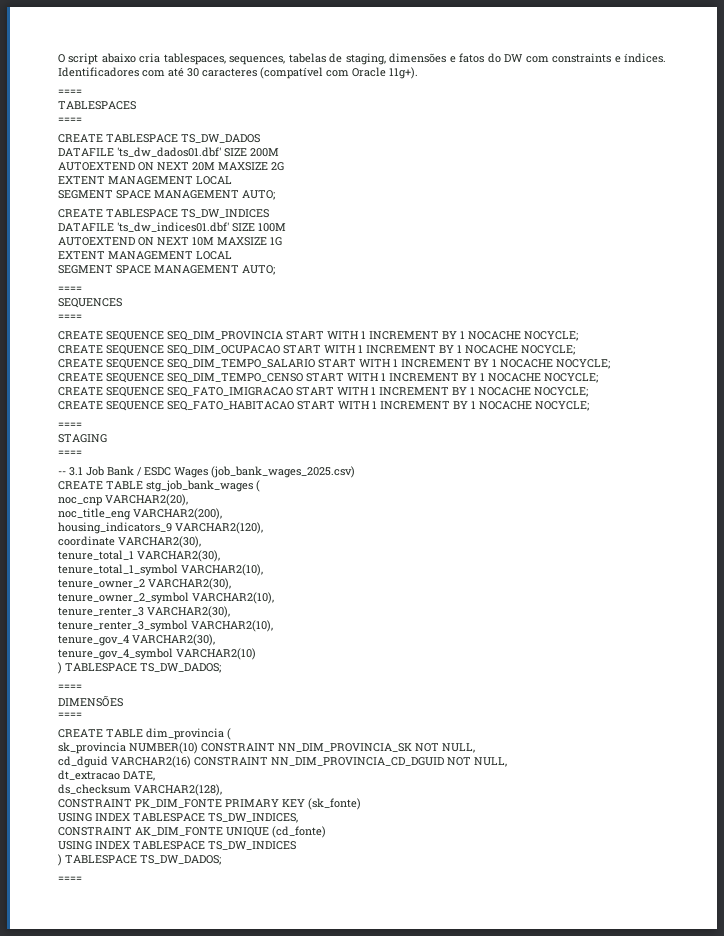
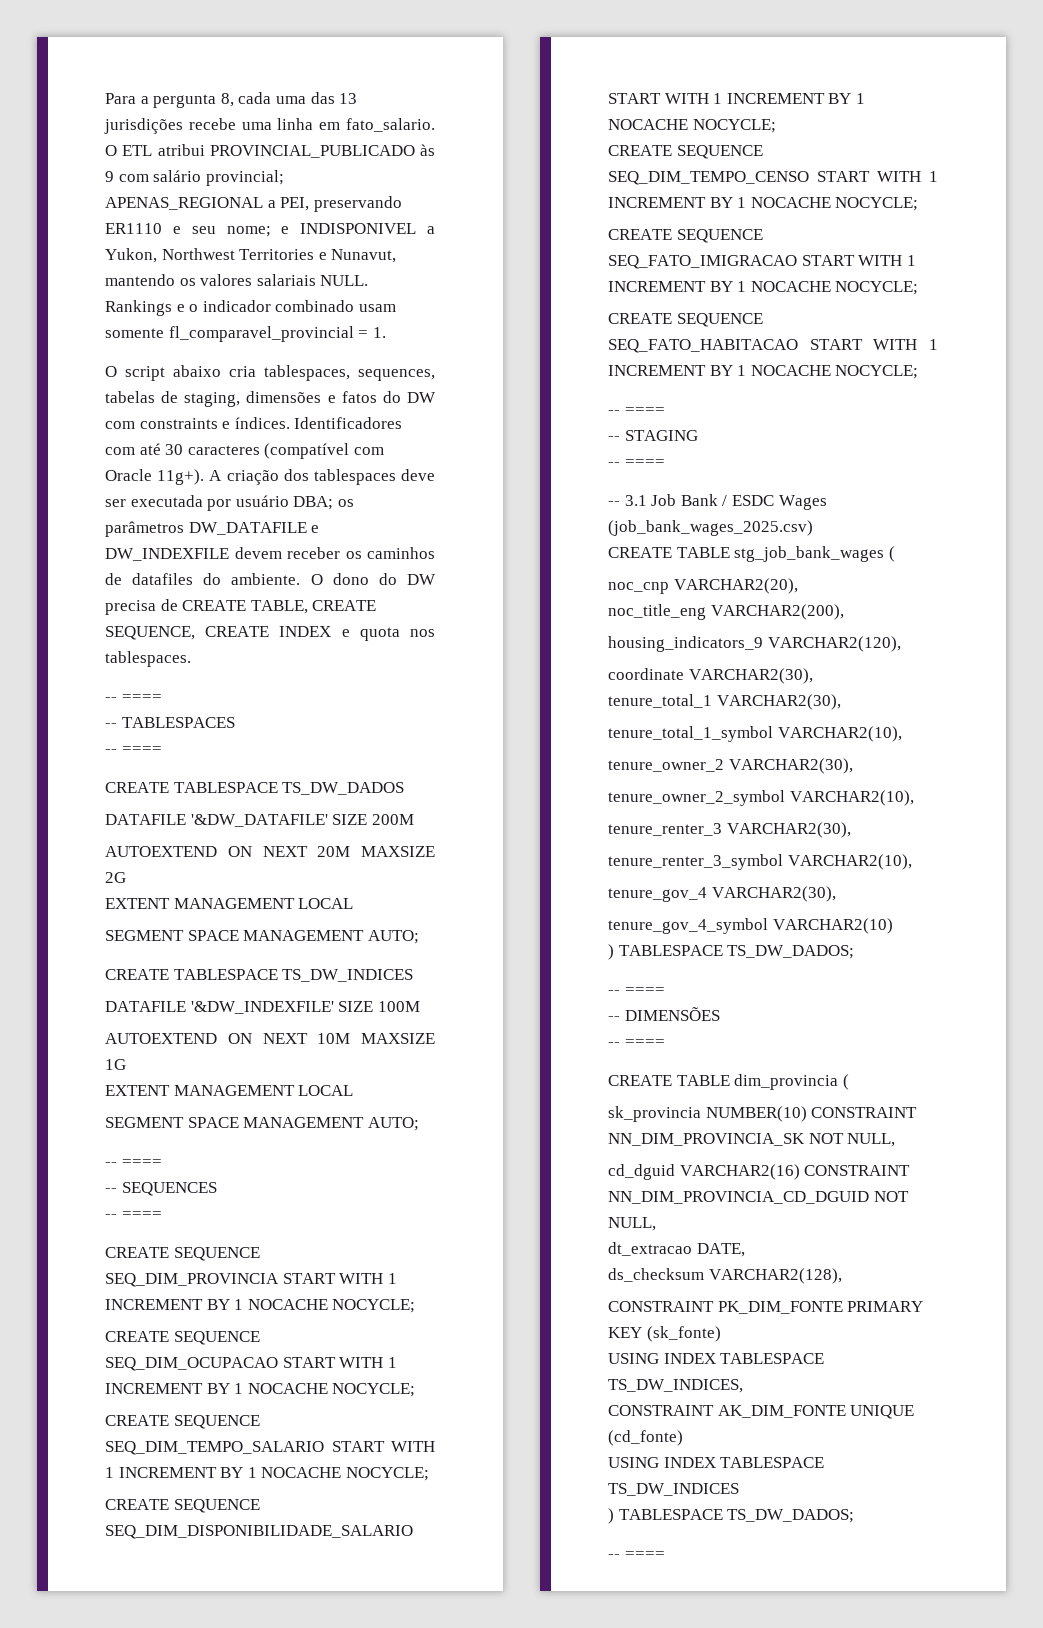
(58, 58) none -> [105,92,358,108] [104,118,436,134] [105,144,435,158] [105,170,284,186] [105,196,402,212] [105,223,435,237] [105,248,397,263] [105,274,369,286] [105,300,396,316] [105,326,386,342] Para a pergunta 8, cada uma das 13 jurisdições recebe uma linha em fato_salario. O ETL atribui PROVINCIAL_PUBLICADO às 9 com salário provincial; APENAS_REGIONAL a PEI, preservando ER1110 e seu nome; e INDISPONIVEL a Yukon, Northwest Territories e Nunavut, mantendo os valores salariais NULL. Rankings e o indicador combinado usam somente fl_comparavel_provincial = 1. //
[58,89,82,95] // ==== // -> [209,469,435,485] [105,495,354,511] [105,521,320,537] [105,547,435,561] [105,573,436,585] [105,599,377,615] [105,626,435,641] [105,651,191,667] [105,694,162,702] [105,723,117,728] A criação dos tablespaces deve ser executada por usuário DBA; os parâmetros DW_DATAFILE e DW_INDEXFILE devem receber os caminhos de datafiles do ambiente. O dono do DW precisa de CREATE TABLE, CREATE SEQUENCE, CREATE INDEX e quota nos tablespaces. // -- ==== // --
(136, 105) none -> [105,749,117,754] --
[117,147,221,157] 'ts_dw_dados01.dbf' -> [190,814,328,827] '&DW_DATAFILE'
[117,222,229,232] 'ts_dw_indices01.dbf' -> [190,1001,334,1014] '&DW_INDEXFILE'
[58,286,82,292] ==== // -> [105,1159,162,1167] [105,1188,117,1193] -- ==== // --
(122, 303) none -> [105,1214,117,1219] --
(610, 364) none -> [105,1499,260,1513] [105,1525,413,1539] [608,93,865,104] [608,119,776,133] // CREATE SEQUENCE SEQ_DIM_DISPONIBILIDADE_SALARIO START WITH 1 INCREMENT BY 1 NOCACHE NOCYCLE;
[58,422,82,428] ==== // -> [608,407,665,415] [608,436,620,441] -- ==== // --
(107, 438) none -> [608,462,620,467] --
[58,684,82,690] ==== // -> [608,987,665,995] [608,1016,620,1021] -- ==== // --
(123, 701) none -> [608,1042,620,1047] --
(221, 860) none -> [608,1554,620,1559] --

